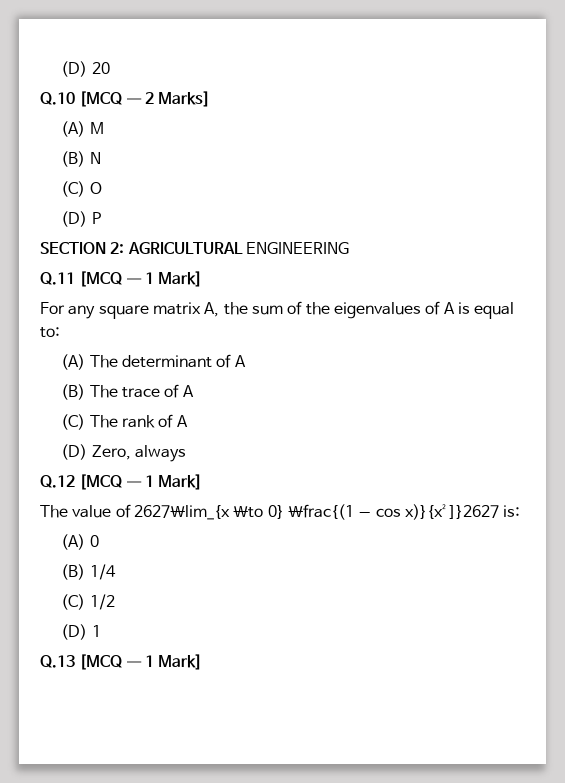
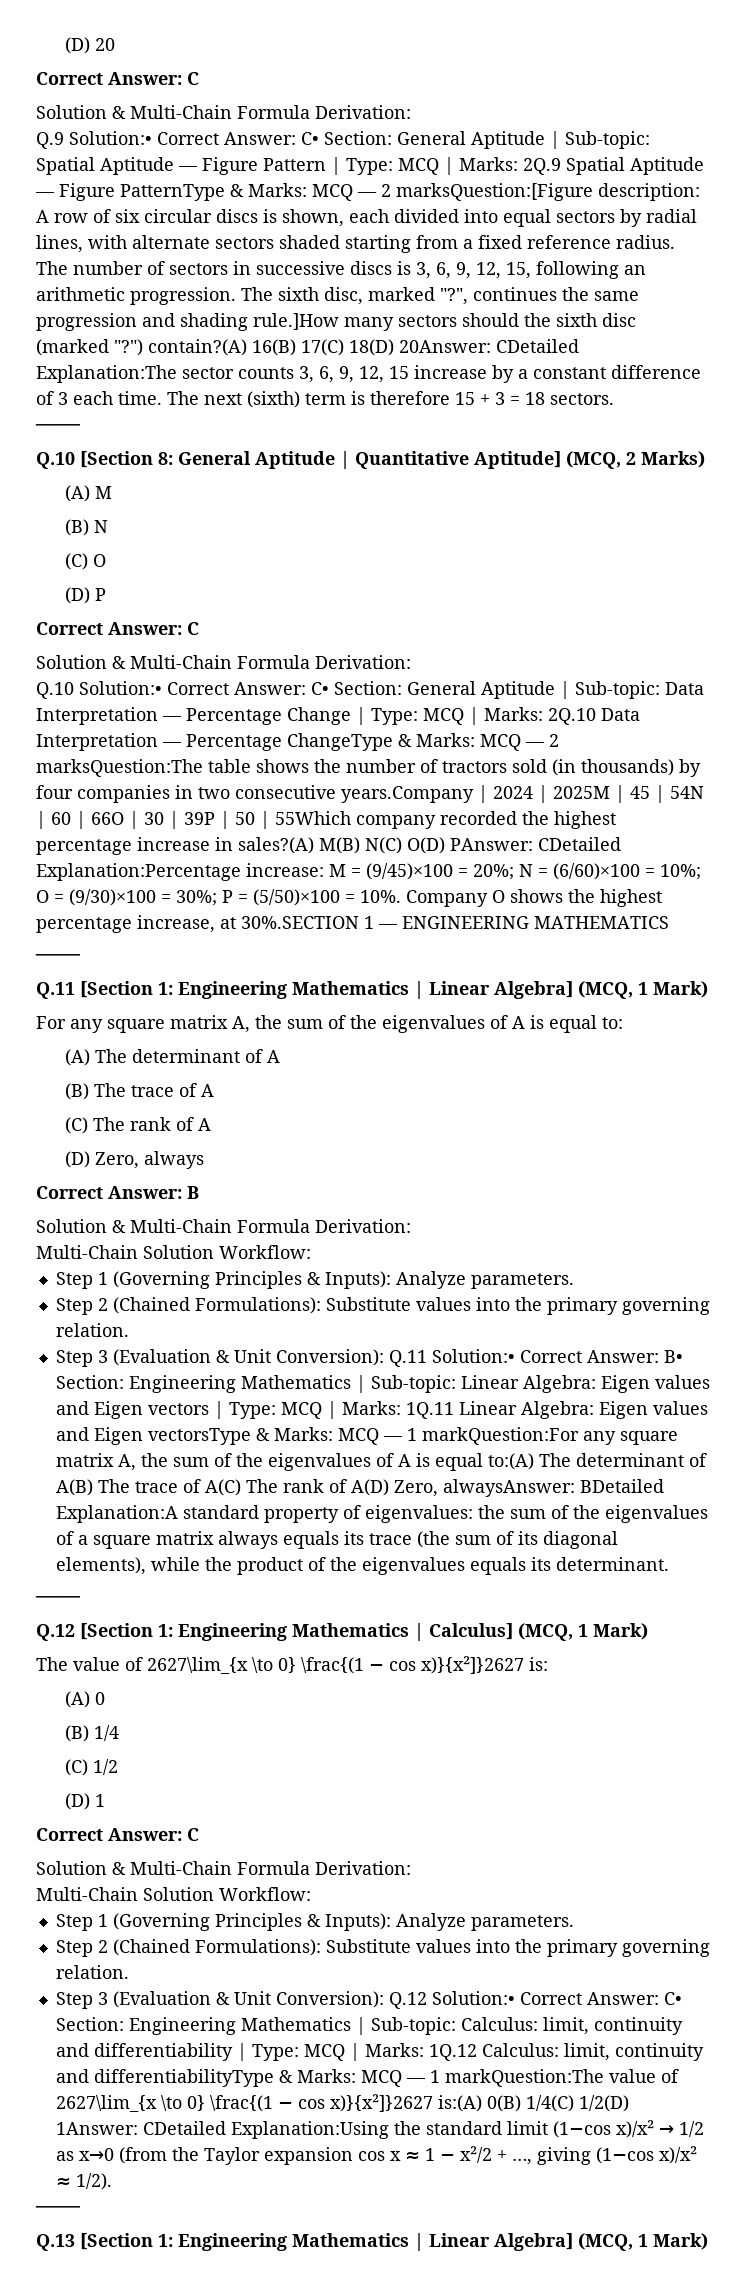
[40,91,211,107] Q.10 [MCQ — 2 Marks] -> [36,72,199,85] [36,105,411,119] [36,131,650,149] [36,157,704,175] [35,183,700,201] [36,209,697,227] [36,235,675,253] [36,261,646,279] [36,287,639,305] [36,313,636,331] [36,339,579,356] [36,365,701,383] [36,391,614,408] [35,424,81,431] [36,451,705,469] Correct Answer: C // Solution & Multi-Chain Formula Derivation: // Q.9 Solution:• Correct Answer: C• Section: General Aptitude | Sub-topic: Spatial Aptitude — Figure Pattern | Type: MCQ | Marks: 2Q.9 Spatial Aptitude — Figure PatternType & Marks: MCQ — 2 marksQuestion:[Figure description: A row of six circular discs is shown, each divided into equal sectors by radial lines, with alternate sectors shaded starting from a fixed reference radius. The number of sectors in successive discs is 3, 6, 9, 12, 15, following an arithmetic progression. The sixth disc, marked "?", continues the same progression and shading rule.]How many sectors should the sixth disc (marked "?") contain?(A) 16(B) 17(C) 18(D) 20Answer: CDetailed Explanation:The sector counts 3, 6, 9, 12, 15 increase by a constant difference of 3 each time. The next (sixth) term is therefore 15 + 3 = 18 sectors. // ──── // Q.10 [Section 8: General Aptitude | Quantitative Aptitude] (MCQ, 2 Marks)
[40,242,243,254] SECTION 2: AGRICULTURAL -> [36,622,199,635] [36,655,411,669] [36,681,704,699] [36,707,640,725] [36,733,559,751] [36,759,701,777] [36,785,704,803] [36,811,616,829] [36,837,621,855] [36,863,701,881] [36,889,662,907] [36,915,398,933] Correct Answer: C // Solution & Multi-Chain Formula Derivation: // Q.10 Solution:• Correct Answer: C• Section: General Aptitude | Sub-topic: Data Interpretation — Percentage Change | Type: MCQ | Marks: 2Q.10 Data Interpretation — Percentage ChangeType & Marks: MCQ — 2 marksQuestion:The table shows the number of tractors sold (in thousands) by four companies in two consecutive years.Company | 2024 | 2025M | 45 | 54N | 60 | 66O | 30 | 39P | 50 | 55Which company recorded the highest percentage increase in sales?(A) M(B) N(C) O(D) PAnswer: CDetailed Explanation:Percentage increase: M = (9/45)×100 = 20%; N = (6/60)×100 = 10%; O = (9/30)×100 = 30%; P = (5/50)×100 = 10%. Company O shows the highest percentage increase, at 30%.SECTION 1 —
[40,271,203,287] // Q.11 [MCQ — 1 Mark] -> [534,916,669,929] [35,954,81,961] [36,981,708,999] MATHEMATICS // ──── // Q.11 [Section 1: Engineering Mathematics | Linear Algebra] (MCQ, 1 Mark)
[40,474,203,490] Q.12 [MCQ — 1 Mark] -> [36,1186,199,1199] [36,1219,411,1233] [36,1245,311,1259] [55,1271,574,1289] [55,1297,710,1315] [55,1323,129,1337] [55,1349,683,1367] [55,1375,710,1393] [55,1401,708,1419] [55,1427,678,1445] [55,1453,707,1471] [55,1479,664,1497] [55,1505,708,1523] [55,1531,618,1549] [55,1557,669,1575] [35,1596,81,1603] [36,1623,648,1641] Correct Answer: B // Solution & Multi-Chain Formula Derivation: // Multi-Chain Solution Workflow: // Step 1 (Governing Principles & Inputs): Analyze parameters. // Step 2 (Chained Formulations): Substitute values into the primary governing relation. // Step 3 (Evaluation & Unit Conversion): Q.11 Solution:• Correct Answer: B• Section: Engineering Mathematics | Sub-topic: Linear Algebra: Eigen values and Eigen vectors | Type: MCQ | Marks: 1Q.11 Linear Algebra: Eigen values and Eigen vectorsType & Marks: MCQ — 1 markQuestion:For any square matrix A, the sum of the eigenvalues of A is equal to:(A) The determinant of A(B) The trace of A(C) The rank of A(D) Zero, alwaysAnswer: BDetailed Explanation:A standard property of eigenvalues: the sum of the eigenvalues of a square matrix always equals its trace (the sum of its diagonal elements), while the product of the eigenvalues equals its determinant. // ──── // Q.12 [Section 1: Engineering Mathematics | Calculus] (MCQ, 1 Mark)
[40,654,203,670] Q.13 [MCQ — 1 Mark] -> [36,1828,199,1841] [36,1861,411,1875] [36,1887,311,1901] [55,1913,574,1931] [55,1939,710,1957] [55,1965,129,1979] [55,1991,682,2009] [55,2017,683,2035] [55,2043,704,2061] [55,2069,679,2087] [55,2094,629,2112] [55,2120,704,2139] [55,2146,697,2165] [55,2173,112,2190] [35,2206,81,2213] [36,2233,708,2251] Correct Answer: C // Solution & Multi-Chain Formula Derivation: // Multi-Chain Solution Workflow: // Step 1 (Governing Principles & Inputs): Analyze parameters. // Step 2 (Chained Formulations): Substitute values into the primary governing relation. // Step 3 (Evaluation & Unit Conversion): Q.12 Solution:• Correct Answer: C• Section: Engineering Mathematics | Sub-topic: Calculus: limit, continuity and differentiability | Type: MCQ | Marks: 1Q.12 Calculus: limit, continuity and differentiabilityType & Marks: MCQ — 1 markQuestion:The value of 2627\lim_{x \to 0} \frac{(1 − cos x)}{x²]}2627 is:(A) 0(B) 1/4(C) 1/2(D) 1Answer: CDetailed Explanation:Using the standard limit (1−cos x)/x² → 1/2 as x→0 (from the Taylor expansion cos x ≈ 1 − x²/2 + …, giving (1−cos x)/x² ≈ 1/2). // ──── // Q.13 [Section 1: Engineering Mathematics | Linear Algebra] (MCQ, 1 Mark)

